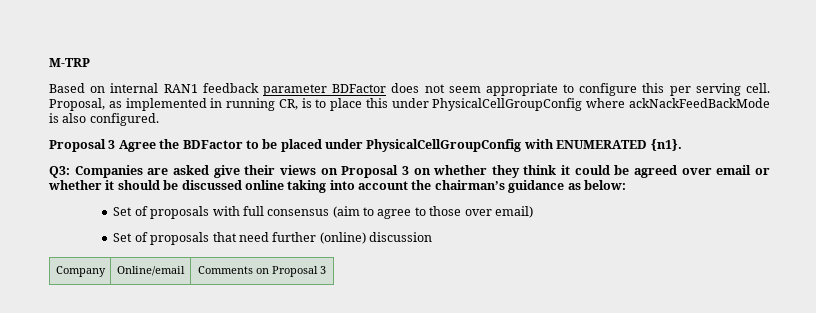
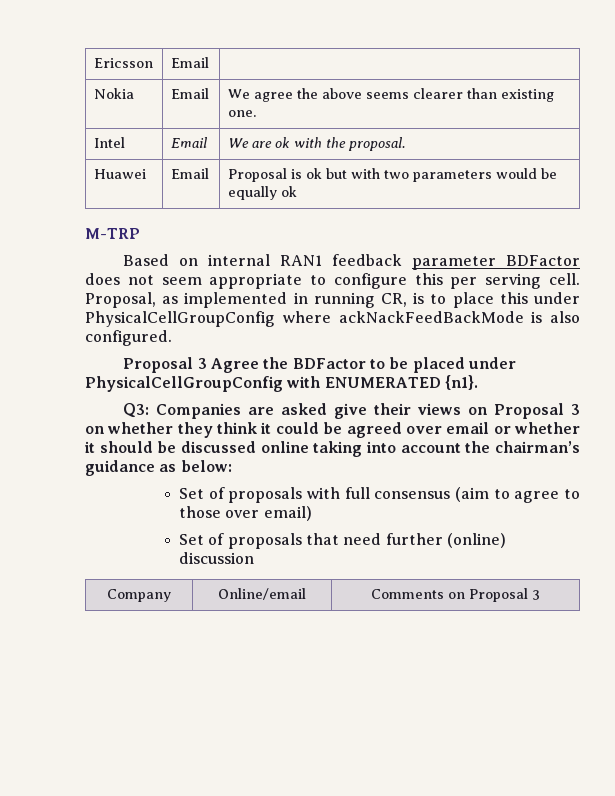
(49, 62) none -> [93,58,153,68] [170,57,209,68] [93,88,134,99] [170,88,209,99] [227,88,554,102] [227,110,256,117] [93,137,125,148] [170,137,208,148] [227,137,405,151] [93,169,146,179] [170,168,209,179] [227,168,557,182] [227,186,297,200] Ericsson | Email | // Nokia | Email | We agree the above seems clearer than existing one. // Intel | Email | We are ok with the proposal. // Huawei | Email | Proposal is ok but with two parameters would be equally ok //

